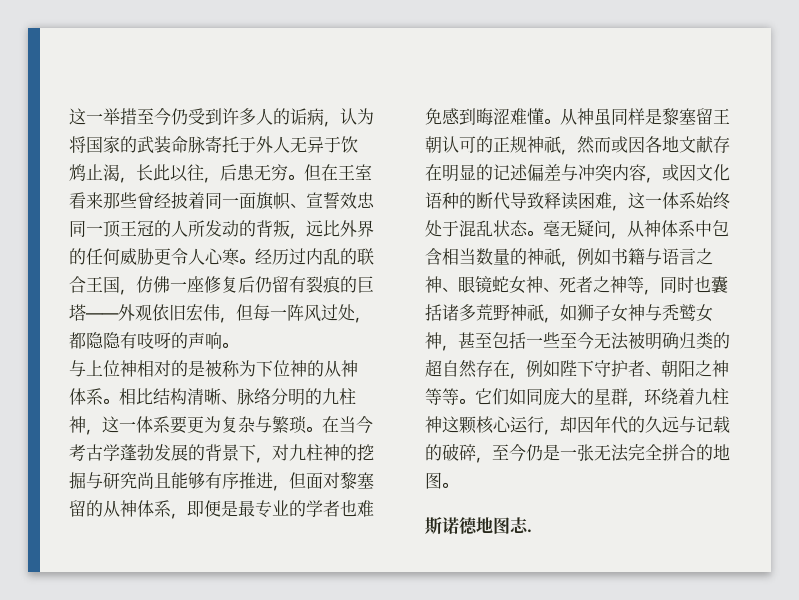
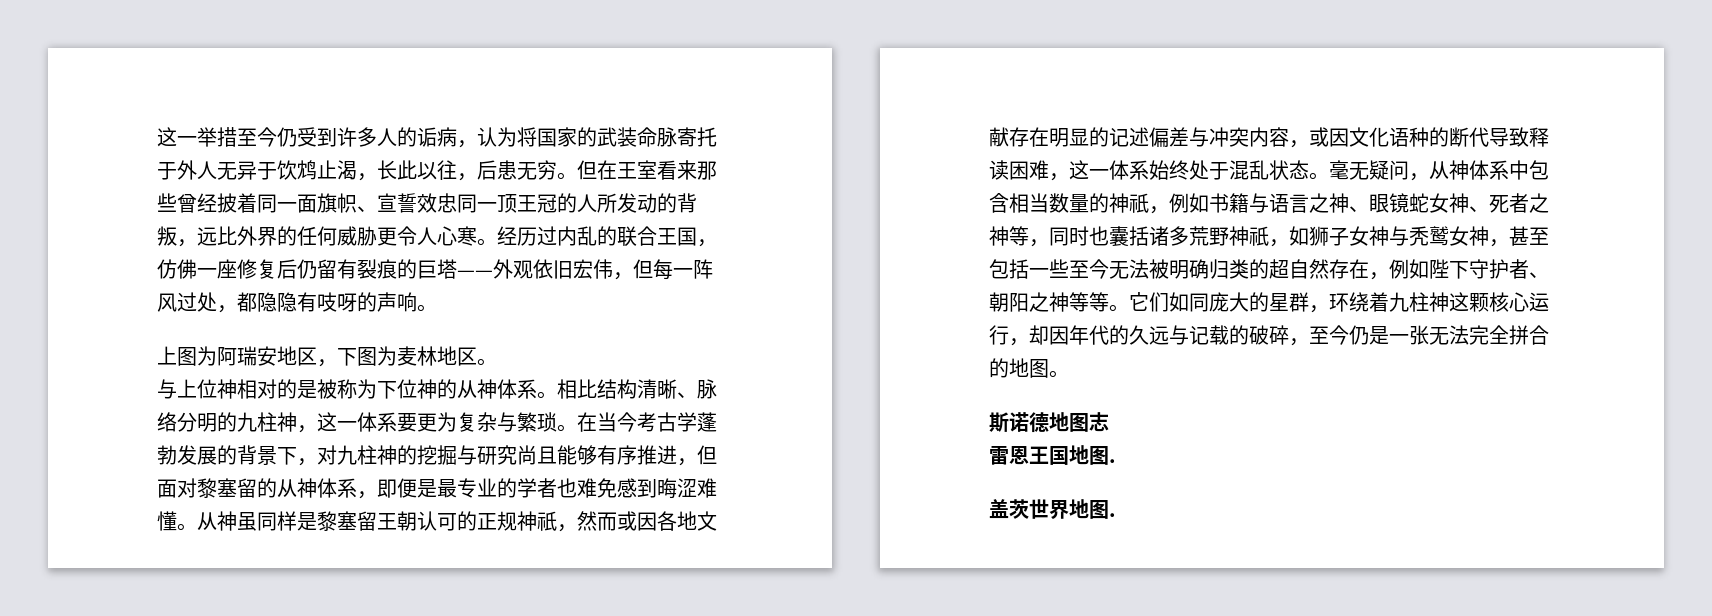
(238, 345) none -> [157,346,497,367] // 上图为阿瑞安地区，下图为麦林地区。
(529, 525) none -> [989,445,1116,465] [989,499,1109,520] // 雷恩王国地图. // 盖茨世界地图

